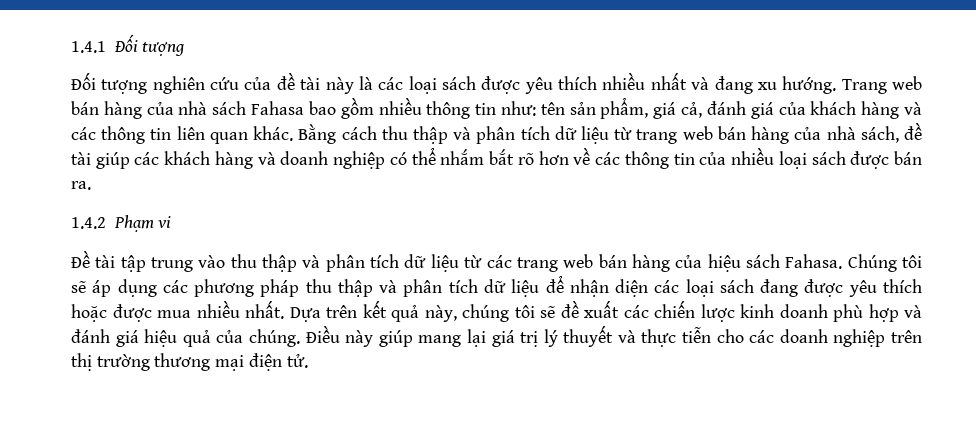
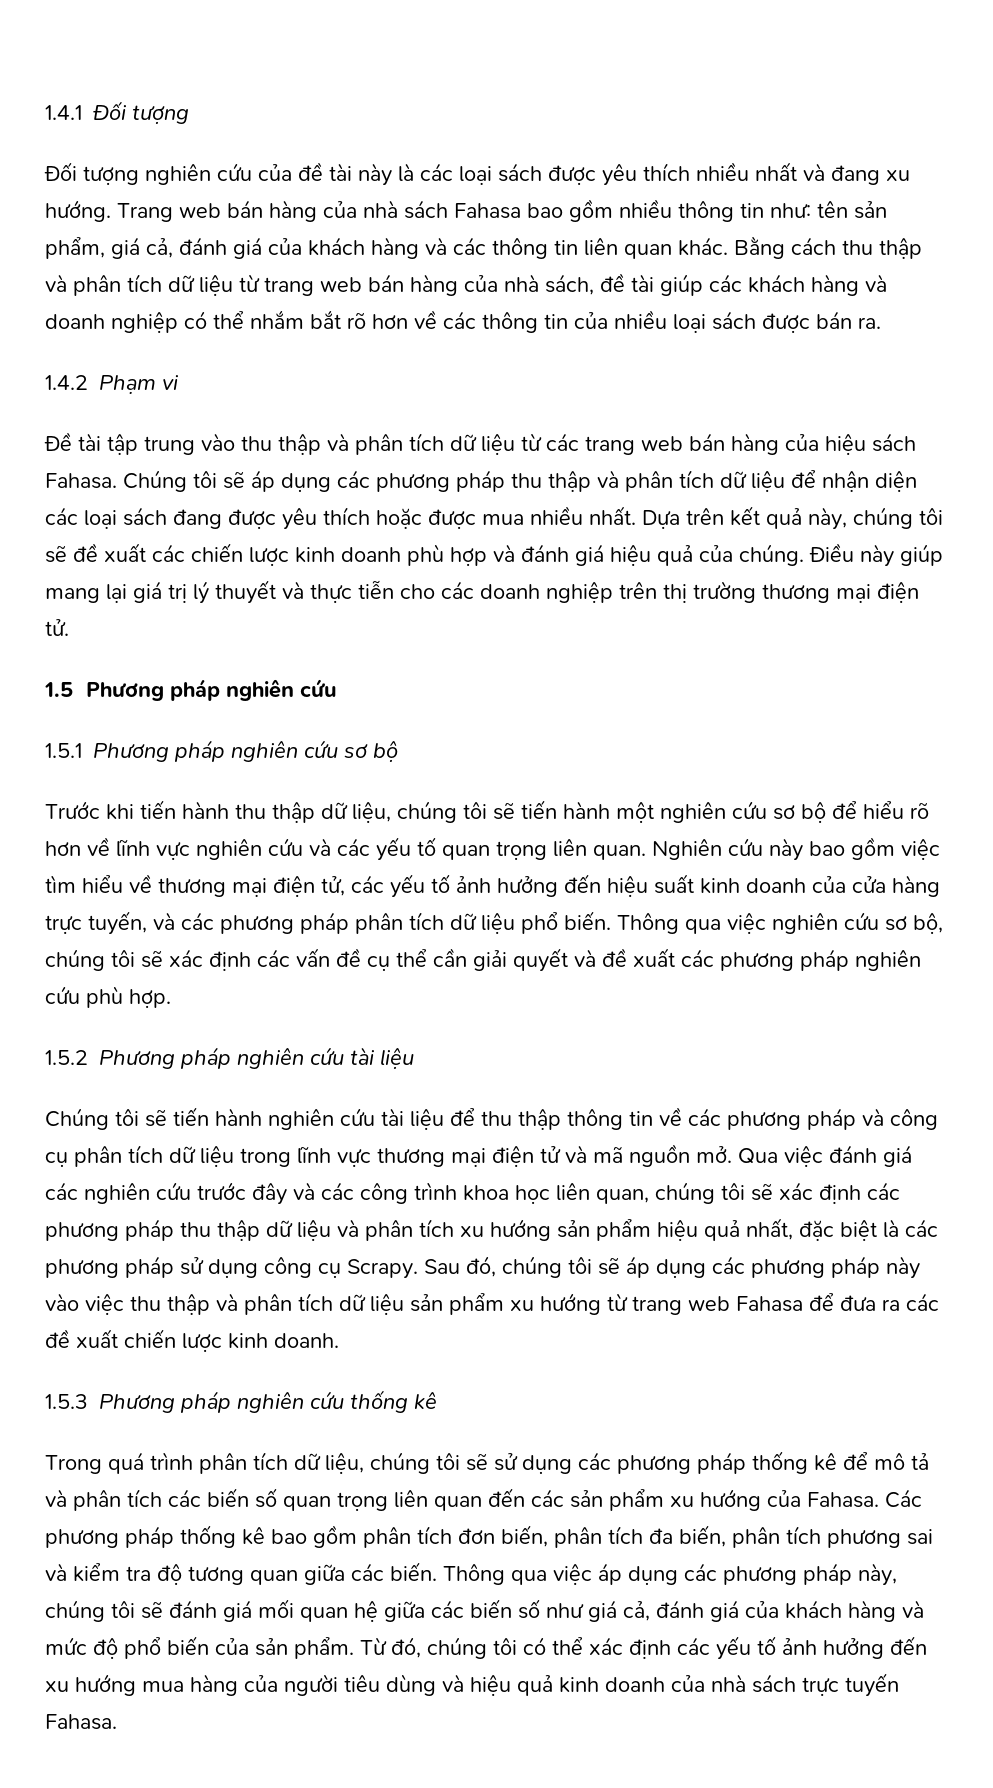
(308, 361) none -> [44,679,338,701] [45,740,398,762] [45,800,929,823] [45,837,940,861] [45,874,940,898] [45,911,943,935] [45,948,921,972] [45,986,171,1008] [45,1047,414,1069] [45,1107,938,1130] [45,1144,912,1167] [45,1182,900,1205] [45,1218,938,1241] [45,1256,920,1279] [45,1293,939,1315] [45,1329,339,1352] [45,1390,437,1413] [45,1451,929,1474] [45,1488,922,1511] [45,1525,933,1548] [45,1562,897,1586] [45,1599,924,1622] [45,1636,927,1660] [45,1673,899,1697] [45,1714,117,1730] // 1.5 Phương pháp nghiên cứu // 1.5.1 Phương pháp nghiên cứu sơ bộ // Trước khi tiến hành thu thập dữ liệu, chúng tôi sẽ tiến hành một nghiên cứu sơ bộ để hiểu rõ hơn về lĩnh vực nghiên cứu và các yếu tố quan trọng liên quan. Nghiên cứu này bao gồm việc tìm hiểu về thương mại điện tử, các yếu tố ảnh hưởng đến hiệu suất kinh doanh của cửa hàng trực tuyến, và các phương pháp phân tích dữ liệu phổ biến. Thông qua việc nghiên cứu sơ bộ, chúng tôi sẽ xác định các vấn đề cụ thể cần giải quyết và đề xuất các phương pháp nghiên cứu phù hợp. // 1.5.2 Phương pháp nghiên cứu tài liệu // Chúng tôi sẽ tiến hành nghiên cứu tài liệu để thu thập thông tin về các phương pháp và công cụ phân tích dữ liệu trong lĩnh vực thương mại điện tử và mã nguồn mở. Qua việc đánh giá các nghiên cứu trước đây và các công trình khoa học liên quan, chúng tôi sẽ xác định các phương pháp thu thập dữ liệu và phân tích xu hướng sản phẩm hiệu quả nhất, đặc biệt là các phương pháp sử dụng công cụ Scrapy. Sau đó, chúng tôi sẽ áp dụng các phương pháp này vào việc thu thập và phân tích dữ liệu sản phẩm xu hướng từ trang web Fahasa để đưa ra các đề xuất chiến lược kinh doanh. // 1.5.3 Phương pháp nghiên cứu thống kê // Trong quá trình phân tích dữ liệu, chúng tôi sẽ sử dụng các phương pháp thống kê để mô tả và phân tích các biến số quan trọng liên quan đến các sản phẩm xu hướng của Fahasa. Các phương pháp thống kê bao gồm phân tích đơn biến, phân tích đa biến, phân tích phương sai và kiểm tra độ tương quan giữa các biến. Thông qua việc áp dụng các phương pháp này, chúng tôi sẽ đánh giá mối quan hệ giữa các biến số như giá cả, đánh giá của khách hàng và mức độ phổ biến của sản phẩm. Từ đó, chúng tôi có thể xác định các yếu tố ảnh hưởng đến xu hướng mua hàng của người tiêu dùng và hiệu quả kinh doanh của nhà sách trực tuyến Fahasa.

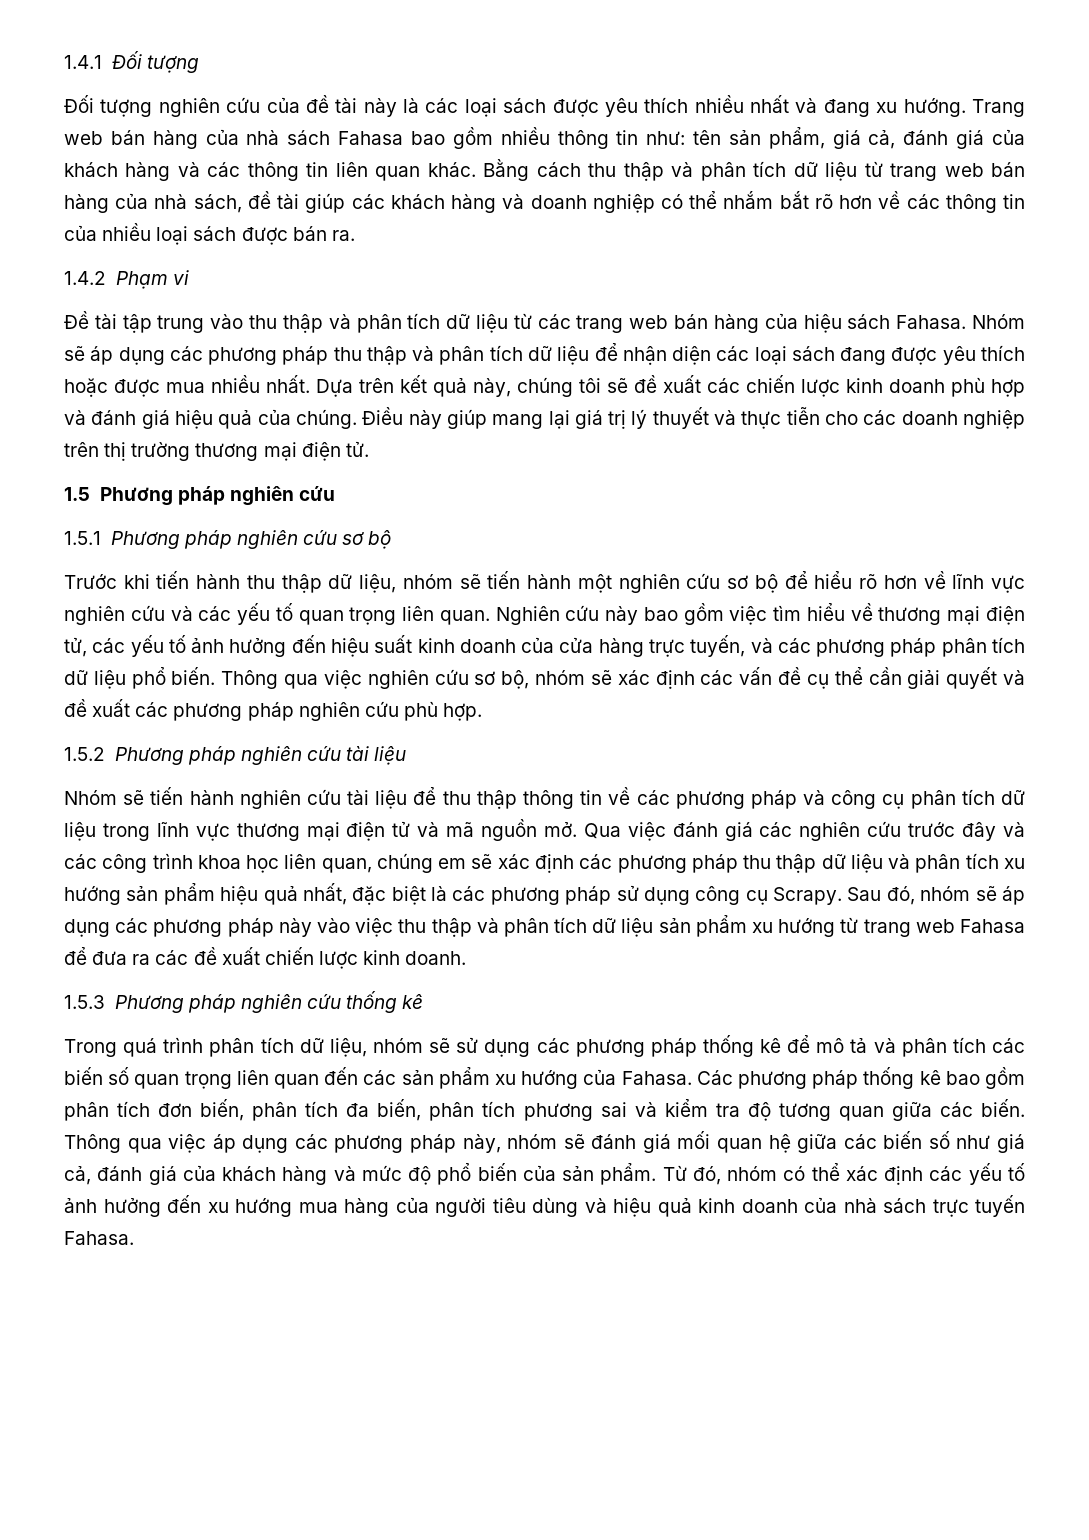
[123,470,217,492] Chúng tôi -> [972,314,1026,329] Nhóm
[397,801,487,823] chúng tôi -> [402,574,453,589] nhóm
[45,949,135,971] chúng tôi -> [535,670,586,685] nhóm
[45,1108,139,1130] Chúng tôi -> [64,790,117,805] Nhóm
[721,1183,745,1200] tôi -> [438,858,467,869] em
[502,1256,592,1278] chúng tôi -> [920,886,971,901] nhóm
[370,1452,460,1474] chúng tôi -> [372,1038,423,1053] nhóm
[45,1600,135,1622] chúng tôi -> [507,1134,558,1149] nhóm
[427,1637,517,1659] chúng tôi -> [727,1166,778,1181] nhóm

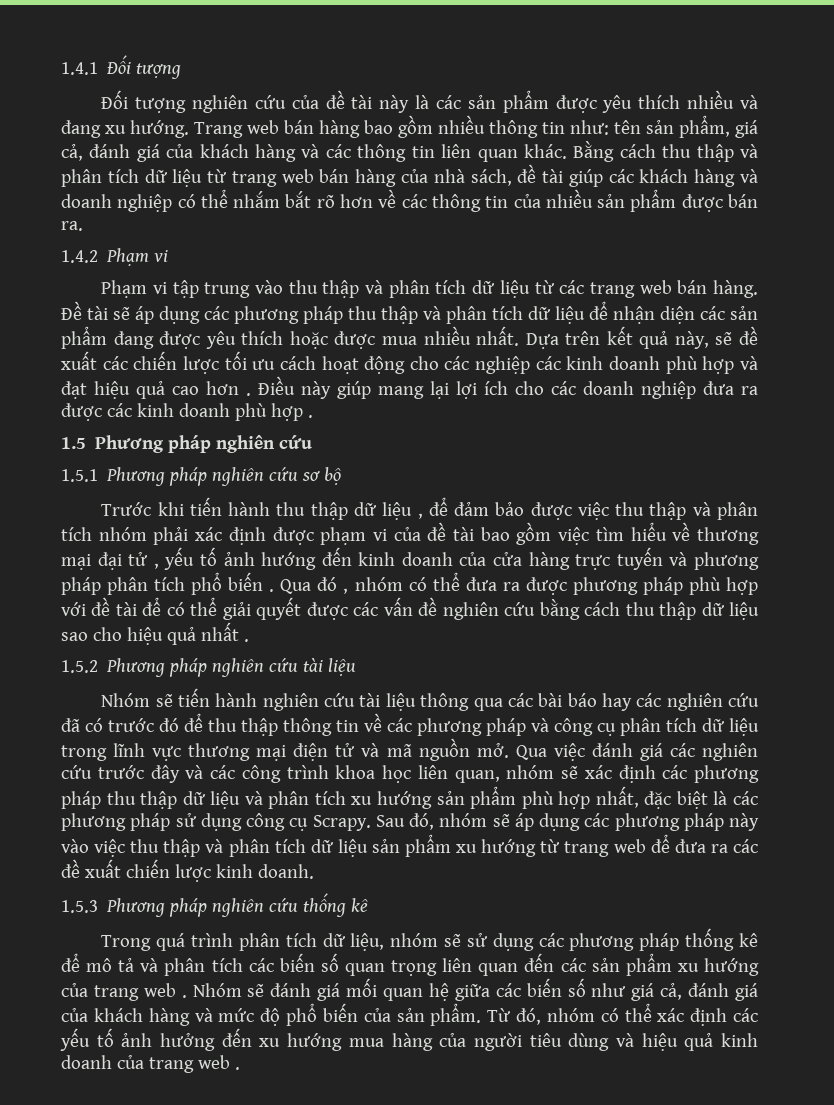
[464,98,547,117] loại sách -> [467,90,549,113] sản phẩm
[750,95,790,113] nhất -> (735, 99) none
[205,129,404,145] của nhà sách Fahasa -> (360, 129) none
[156,226,237,245] loại sách -> [597,189,677,212] sản phẩm
[64,311,117,329] Đề tài -> [101,280,167,298] Phạm vi
[713,313,1026,333] hàng của hiệu sách Fahasa. Nhóm -> [713,280,759,298] [61,301,108,320] hàng. Đề tài
[754,346,835,365] loại sách -> [730,306,758,320] [61,326,107,349] sản phẩm
[517,377,601,397] chúng tôi -> (709, 340) none
(840, 388) none -> [224,351,561,374] tối ưu cách hoạt động cho các nghiệp các
[91,409,357,429] đánh giá hiệu quả của chúng. -> [61,381,251,399] đạt hiệu quả cao hơn .
[574,407,1026,429] [64,441,369,461] giá trị lý thuyết và thực tiễn cho các doanh nghiệp trên thị trường thương mại điện tử. -> [456,381,758,399] [61,403,313,421] lợi ích cho các doanh nghiệp đưa ra được các kinh doanh phù hợp .
[359,571,1026,593] [64,603,639,625] liệu, nhóm sẽ tiến hành một nghiên cứu sơ bộ để hiểu rõ hơn về lĩnh vực nghiên cứu và các yếu tố quan trọng liên quan. Nghiên cứu này -> [382,497,758,520] [61,522,475,545] liệu , để đảm bảo được việc thu thập và phân tích nhóm phải xác định được phạm vi của đề tài
[986,606,1026,625] [64,635,413,657] điện tử, các yếu tố ảnh hưởng đến hiệu suất -> [97,547,352,570] đại tử , yếu tố ảnh hướng đến
[690,635,811,657] tuyến, và các -> [616,547,688,570] tuyến và
[64,667,1026,689] [64,699,483,721] dữ liệu phổ biến. Thông qua việc nghiên cứu sơ bộ, nhóm sẽ xác định các vấn đề cụ thể cần giải quyết và đề xuất các phương pháp nghiên cứu phù hợp. -> [191,572,758,595] [61,597,760,620] [61,622,249,645] phổ biến . Qua đó , nhóm có thể đưa ra được phương pháp phù hợp với đề tài để có thể giải quyết được các vấn đề nghiên cứu bằng cách thu thập dữ liệu sao cho hiệu quả nhất .
(408, 799) none -> [420,693,759,711] [61,718,179,732] thông qua các bài báo hay các nghiên cứu đã có trước đó
[376,853,467,873] chúng em -> [506,765,555,779] nhóm
[220,886,298,905] hiệu quả -> [521,791,591,809] phù hợp
[959,919,1025,933] Fahasa -> (646, 846) none
[621,1067,1026,1089] [64,1099,1025,1121] [64,1134,558,1153] Fahasa. Các phương pháp thống kê bao gồm phân tích đơn biến, phân tích đa biến, phân tích phương sai và kiểm tra độ tương quan giữa các biến. Thông qua việc áp dụng các phương pháp này, nhóm -> [93,983,242,1001] trang web . Nhóm
[843,1195,1025,1217] [64,1231,134,1245] nhà sách trực tuyến Fahasa. -> [148,1055,240,1073] trang web .

